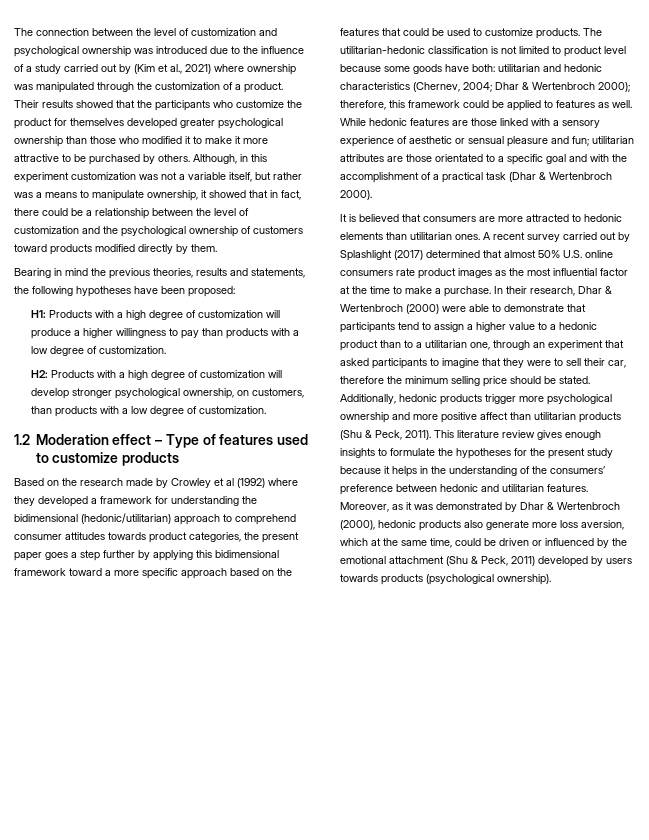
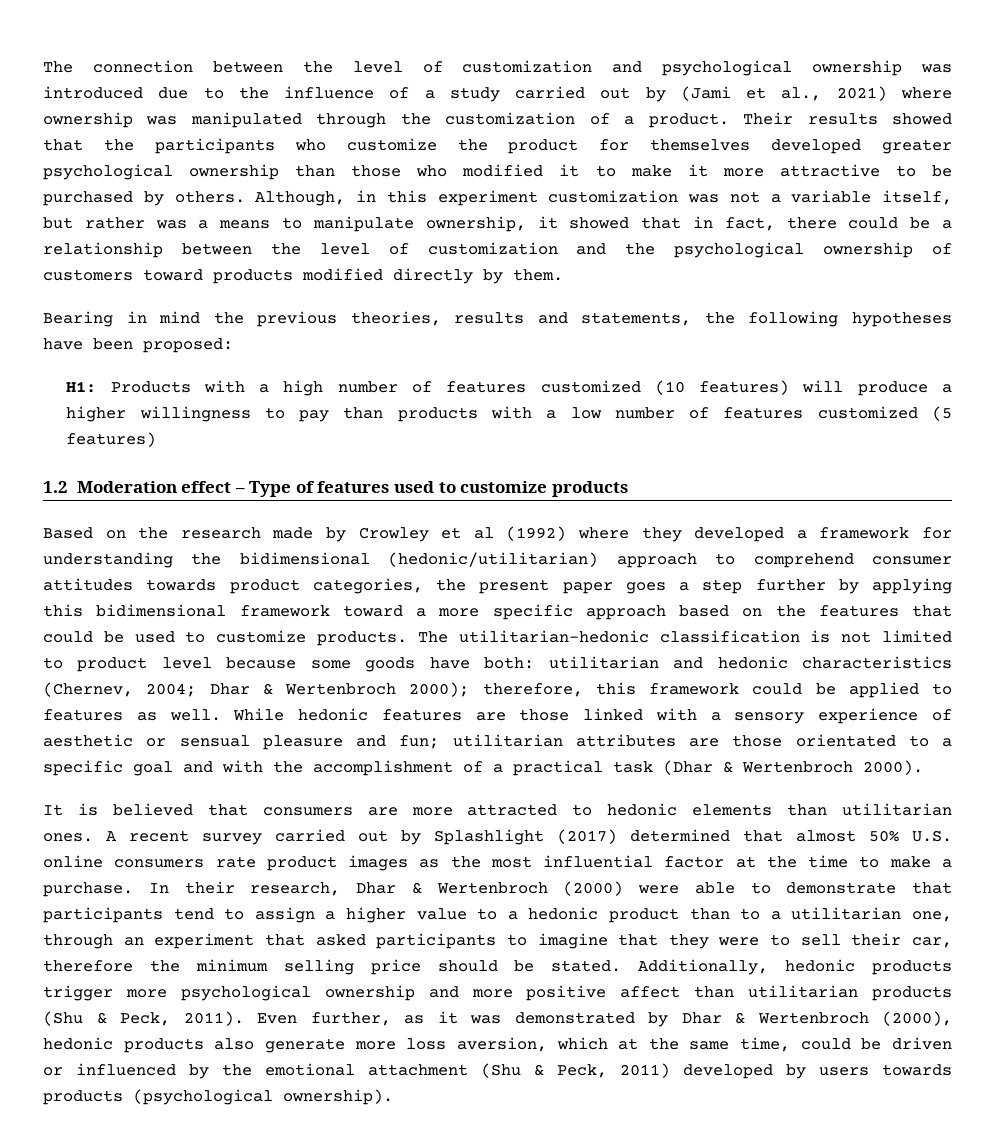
[134,64,155,74] (Kim -> [680,86,731,101] (Jami
[149,310,264,320] degree of customization -> [337,380,790,395] number of features customized (10 features)
[50,346,167,356] [31,370,283,380] [31,388,305,399] [31,406,267,417] degree of customization. // H2: Products with a high degree of customization will develop stronger psychological ownership, on customers, than products with a low degree of customization. -> [614,406,952,421] [66,432,157,447] number of features customized (5 features)
[434,430,601,440] [340,448,613,459] [340,466,605,477] [340,484,588,495] [340,502,389,512] This literature review gives enough insights to formulate the hypotheses for the present study because it helps in the understanding of the consumers’ preference between hedonic and utilitarian features. Moreover, -> [257,1012,391,1026] Even further,

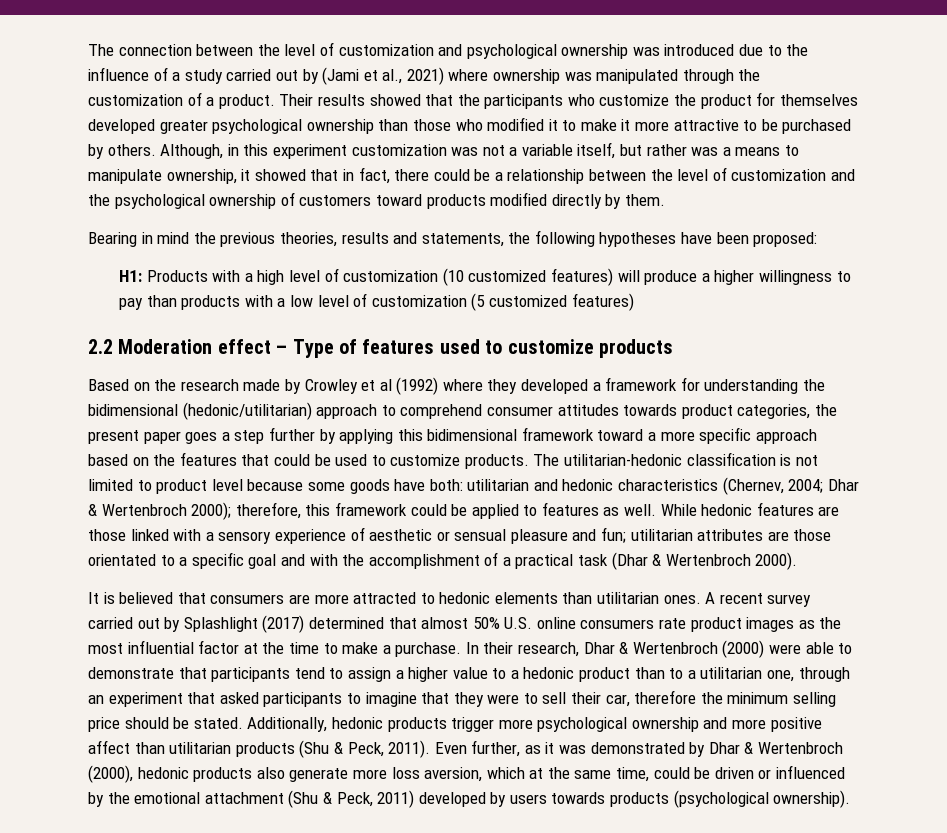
[337,380,685,395] number of features customized (10 -> [289,268,547,286] level of customization (10 customized
[614,406,952,421] number of features customized (5 -> [317,293,568,311] level of customization (5 customized
[43,481,68,493] 1.2 -> [88,339,113,354] 2.2

